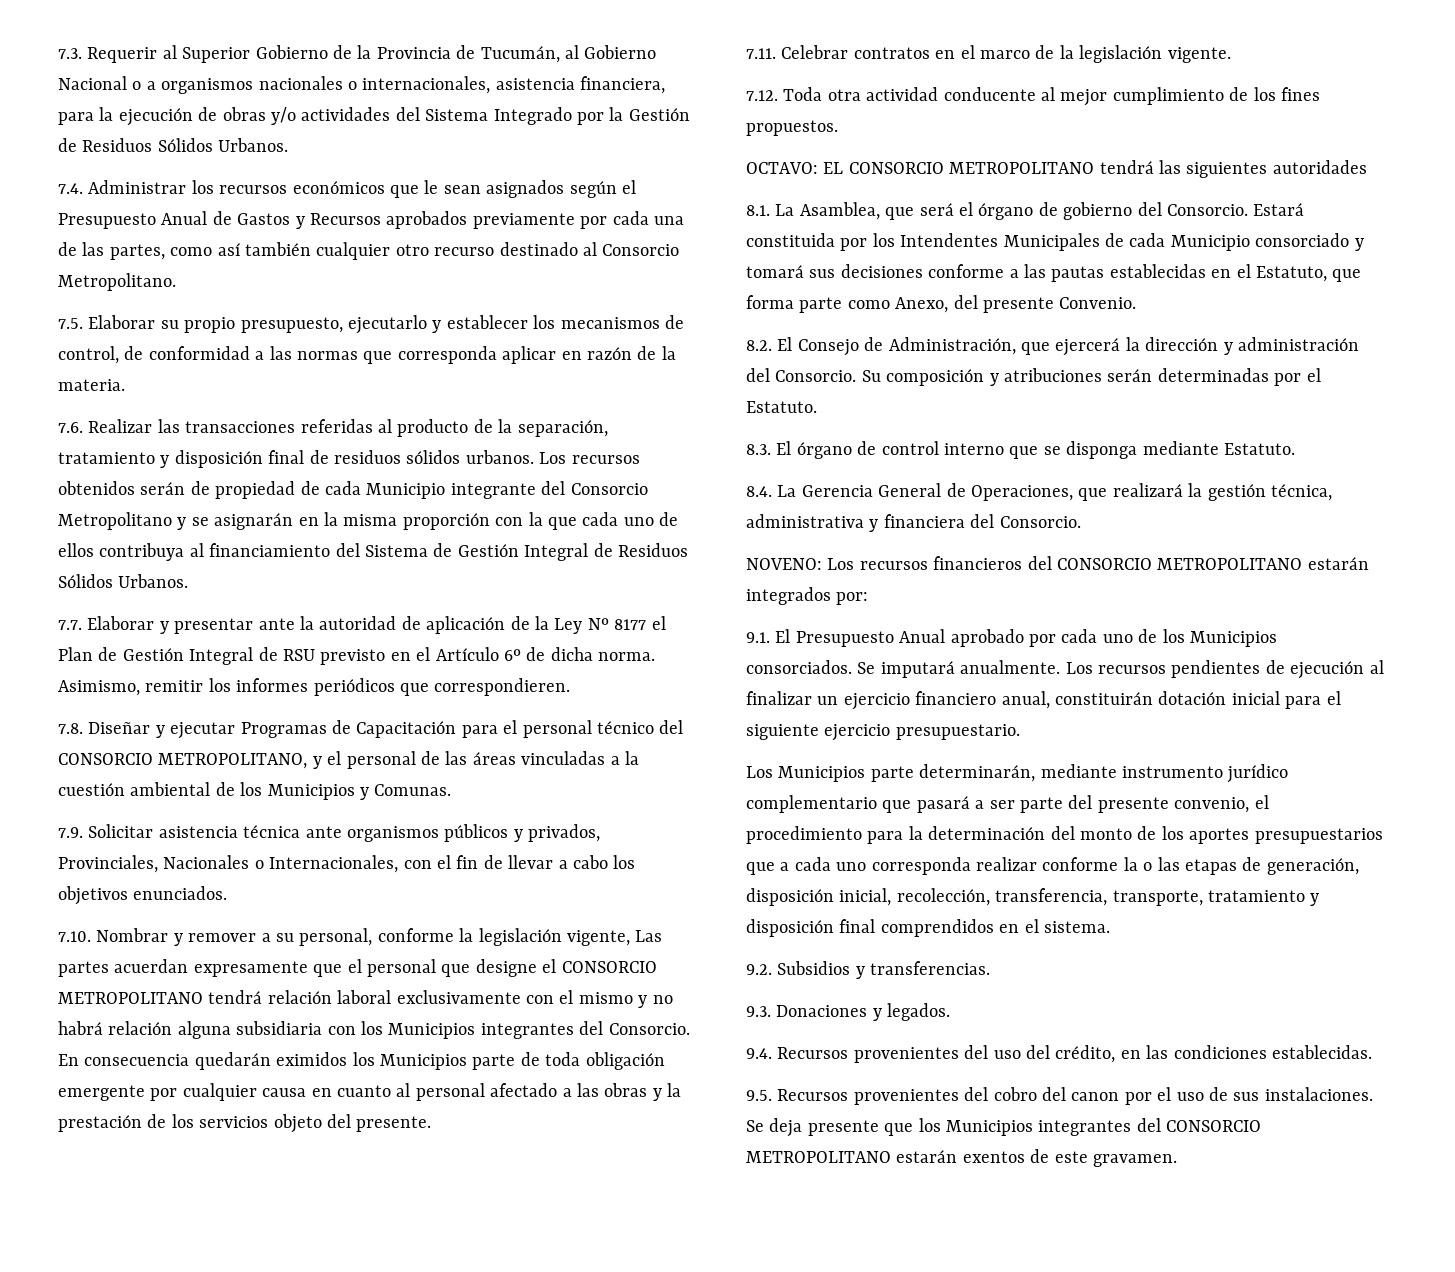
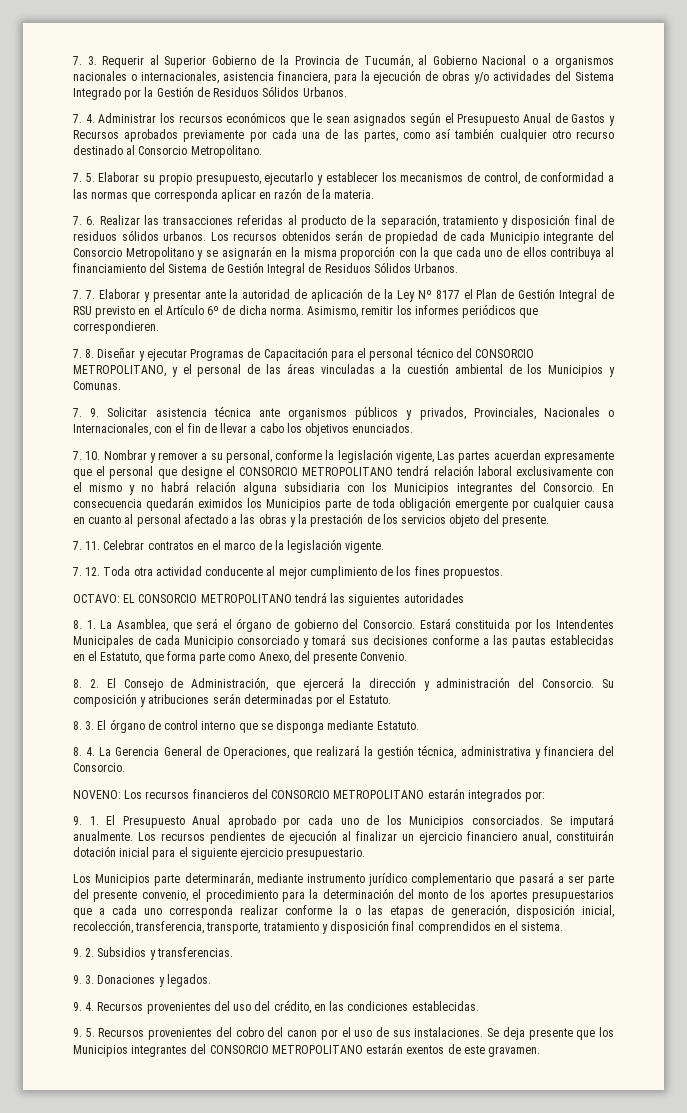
[58,48,82,59] 7.3. -> [73,56,97,65] 7. 3.
[58,183,83,194] 7.4. -> [73,114,95,123] 7. 4.
[58,318,83,329] 7.5. -> [73,173,95,182] 7. 5.
[58,422,83,433] 7.6. -> [73,216,96,225] 7. 6.
[58,620,82,630] 7.7. -> [73,290,95,299] 7. 7.
[58,723,83,734] 7.8. -> [73,349,95,358] 7. 8.
[58,827,83,838] 7.9. -> [73,408,100,417] 7. 9.
[58,931,91,942] 7.10. -> [73,451,101,460] 7. 10.
[746,48,776,59] 7.11. -> [73,541,101,550] 7. 11.
[746,90,778,101] 7.12. -> [73,567,101,576] 7. 12.
[746,205,770,216] 8.1. -> [73,620,96,629] 8. 1.
[746,340,772,351] 8.2. -> [73,679,99,688] 8. 2.
[746,444,771,455] 8.3. -> [73,721,95,730] 8. 3.
[746,486,772,497] 8.4. -> [73,747,96,756] 8. 4.
[746,632,770,643] 9.1. -> [73,816,99,825] 9. 1.
[746,964,772,975] 9.2. -> [73,948,95,957] 9. 2.
[746,1006,771,1017] 9.3. -> [73,975,95,984] 9. 3.
[746,1048,772,1059] 9.4. -> [73,1002,95,1011] 9. 4.
[746,1090,772,1101] 9.5. -> [73,1028,95,1037] 9. 5.

